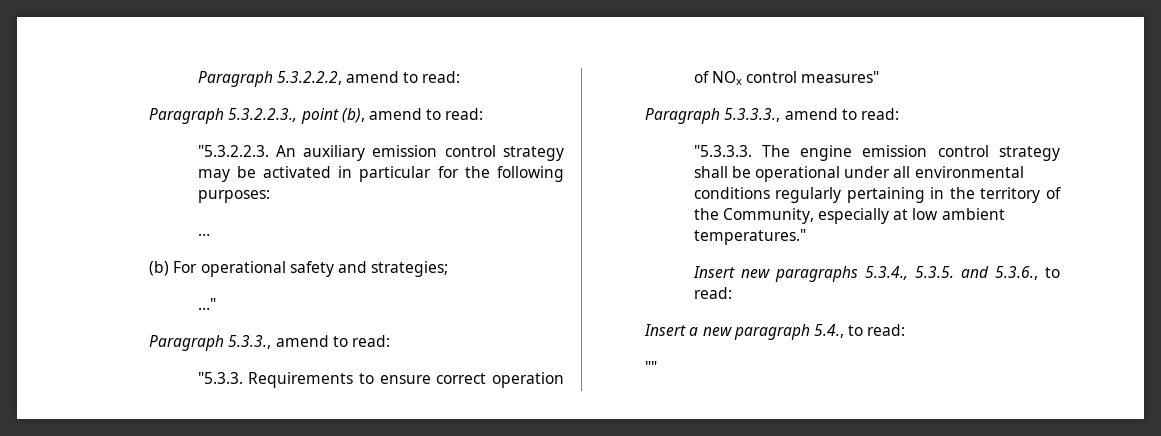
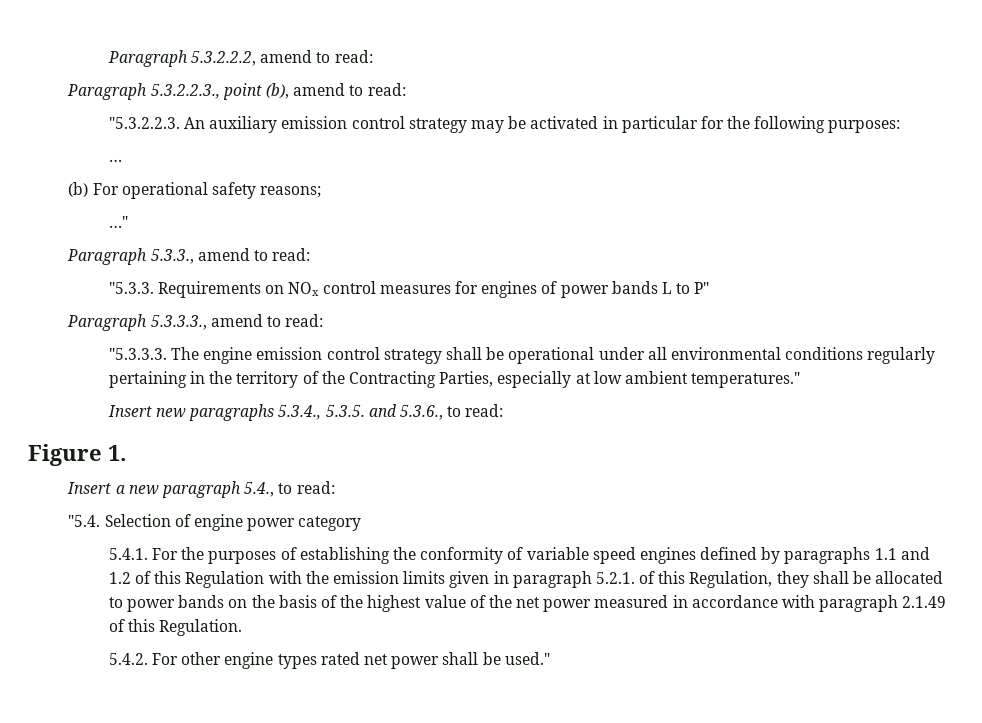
[338,261,449,277] and strategies; -> [260,186,322,198] reasons;
[358,372,564,388] [693,71,880,85] to ensure correct operation of NOx control measures" -> [265,281,710,298] on NOx control measures for engines of power bands L to P"
[722,208,814,224] Community, -> [348,371,494,388] Contracting Parties,
(732, 293) none -> [28,444,126,466] // Figure 1.
[645,361,658,373] "" -> [68,514,362,531] [108,547,930,564] [108,571,944,588] [108,595,947,612] [108,619,243,636] [108,652,550,669] "5.4. Selection of engine power category // 5.4.1. For the purposes of establishing the conformity of variable speed engines defined by paragraphs 1.1 and 1.2 of this Regulation with the emission limits given in paragraph 5.2.1. of this Regulation, they shall be allocated to power bands on the basis of the highest value of the net power measured in accordance with paragraph 2.1.49 of this Regulation. // 5.4.2. For other engine types rated net power shall be used."

